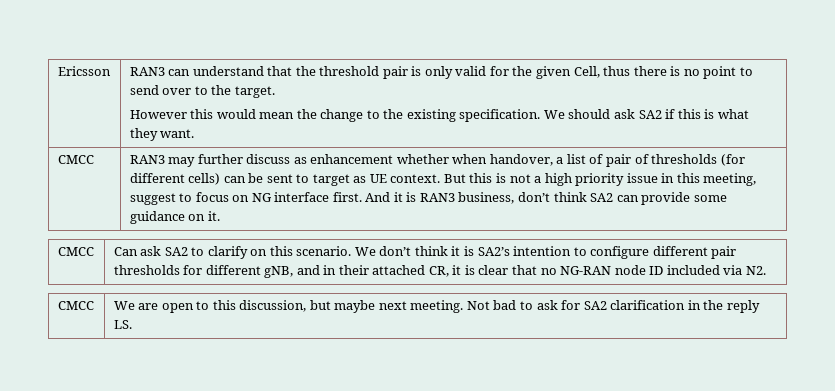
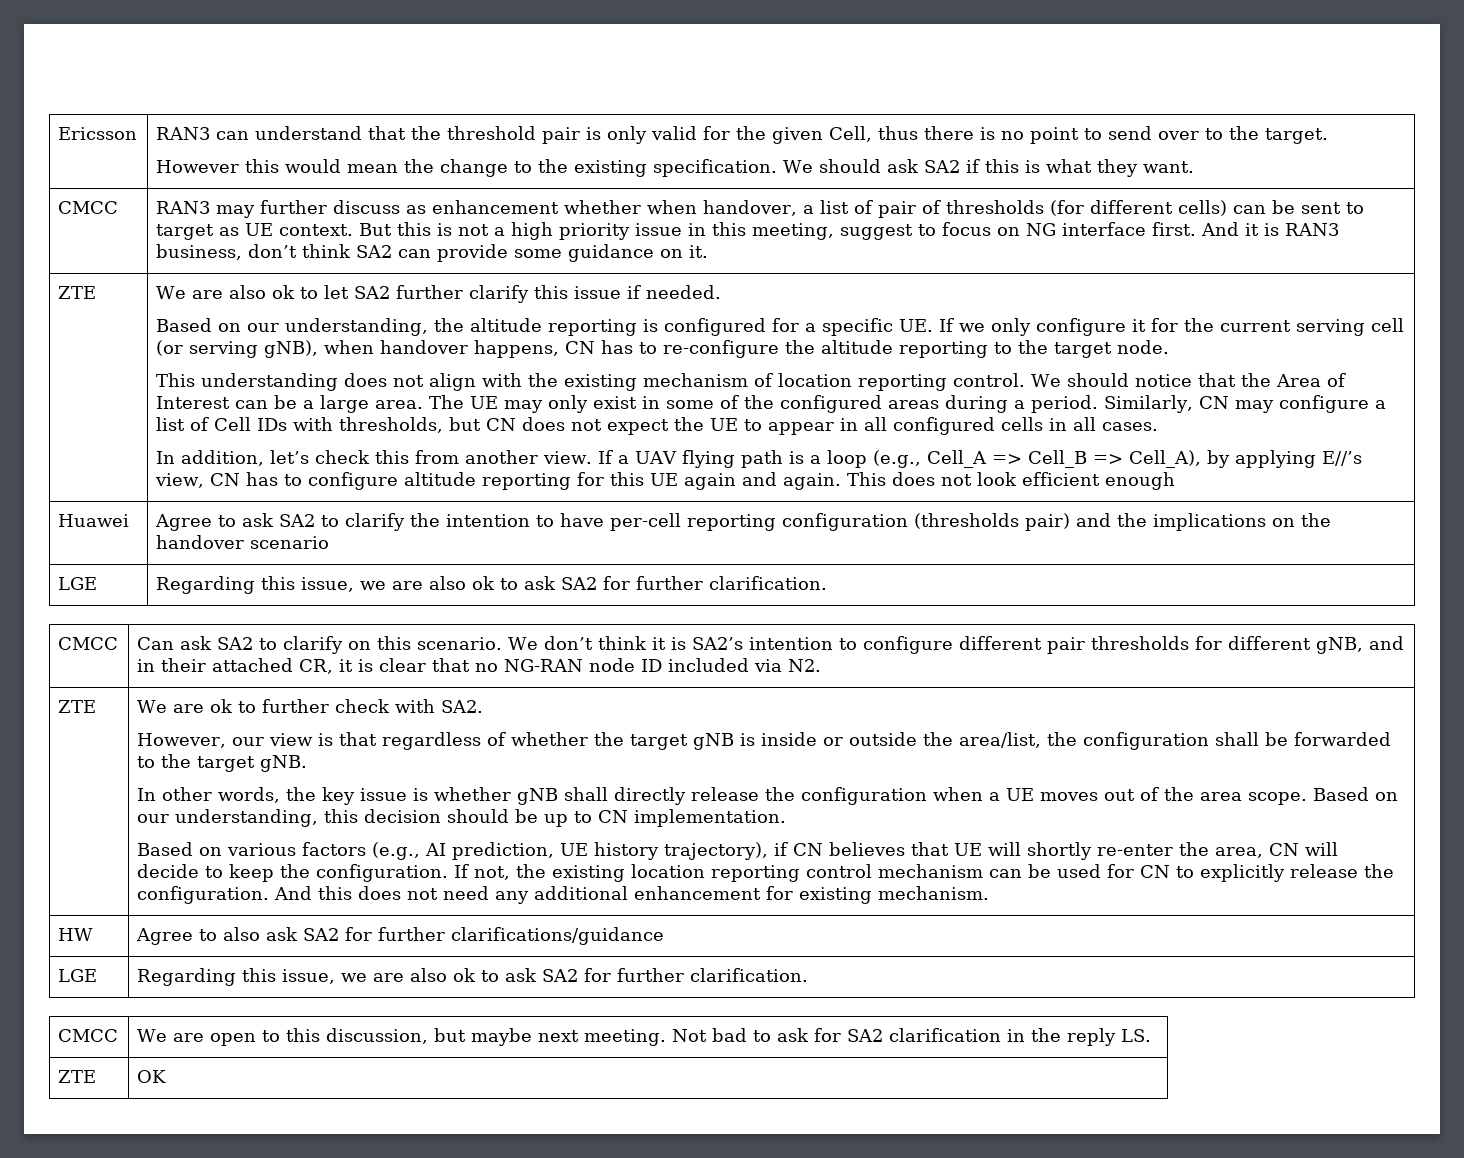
(220, 216) none -> [58,286,97,299] [156,285,722,303] [156,318,1405,336] [156,340,1170,358] [156,373,1347,391] [156,395,1387,413] [156,417,1159,435] [156,450,1363,468] [155,472,1176,490] [58,514,130,527] [155,513,1332,531] [156,535,330,549] [58,577,98,590] [156,576,828,594] // ZTE | We are also ok to let SA2 further clarify this issue if needed. // Based on our understanding, the altitude reporting is configured for a specific UE. If we only configure it for the current serving cell (or serving gNB), when handover happens, CN has to re-configure the altitude reporting to the target node. // This understanding does not align with the existing mechanism of location reporting control. We should notice that the Area of Interest can be a large area. The UE may only exist in some of the configured areas during a period. Similarly, CN may configure a list of Cell IDs with thresholds, but CN does not expect the UE to appear in all configured cells in all cases. // In addition, let’s check this from another view. If a UAV flying path is a loop (e.g., Cell_A => Cell_B => Cell_A), by applying E//’s view, CN has to configure altitude reporting for this UE again and again. This does not look efficient enough // Huawei | Agree to ask SA2 to clarify the intention to have per-cell reporting configuration (thresholds pair) and the implications on the handover scenario // LGE | Regarding this issue, we are also ok to ask SA2 for further clarification.
(766, 270) none -> [58,700,97,713] [137,699,484,713] [137,732,1392,750] [137,754,308,772] [137,787,1399,805] [137,809,787,827] [137,842,1339,860] [137,864,1395,882] [137,886,990,904] [58,928,94,941] [136,927,665,945] [58,969,98,982] [137,968,809,986] // ZTE | We are ok to further check with SA2. // However, our view is that regardless of whether the target gNB is inside or outside the area/list, the configuration shall be forwarded to the target gNB. // In other words, the key issue is whether gNB shall directly release the configuration when a UE moves out of the area scope. Based on our understanding, this decision should be up to CN implementation. // Based on various factors (e.g., AI prediction, UE history trajectory), if CN believes that UE will shortly re-enter the area, CN will decide to keep the configuration. If not, the existing location reporting control mechanism can be used for CN to explicitly release the configuration. And this does not need any additional enhancement for existing mechanism. // HW | Agree to also ask SA2 for further clarifications/guidance // LGE | Regarding this issue, we are also ok to ask SA2 for further clarification.
(132, 324) none -> [58,1070,97,1083] [137,1070,167,1083] // ZTE | OK

